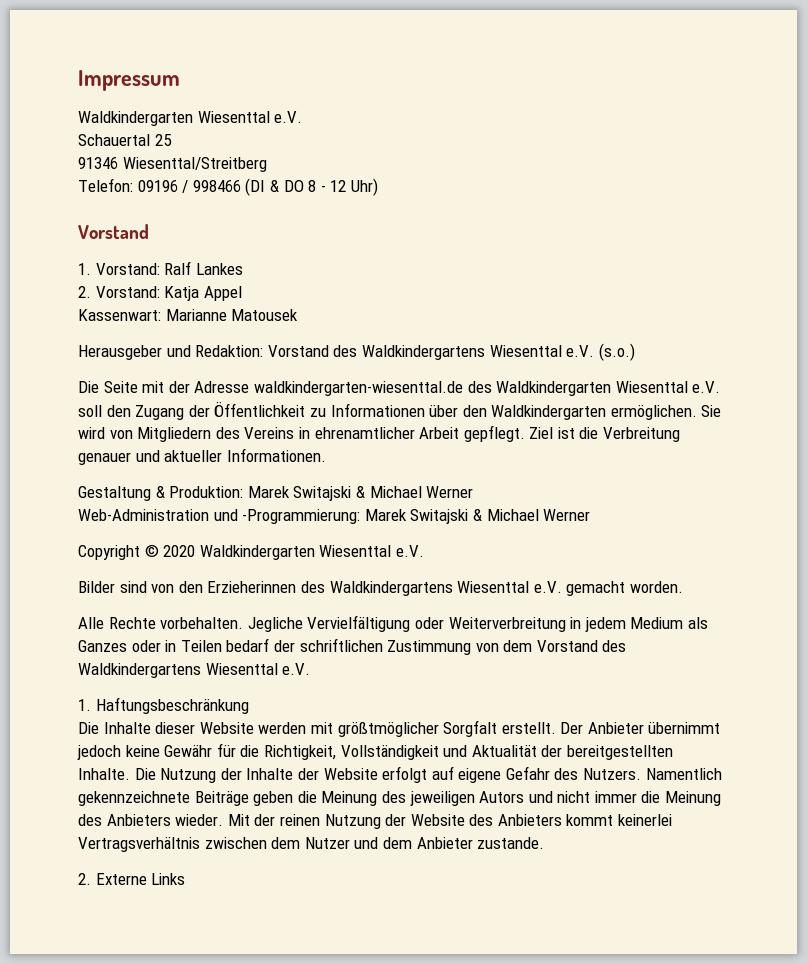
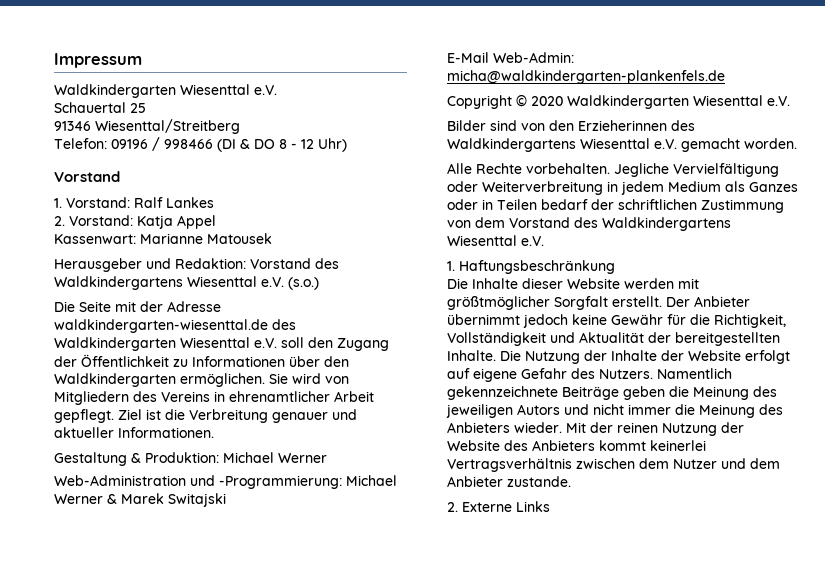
[247,486,365,501] Marek Switajski & -> (219, 457) none
[364,509,591,524] Marek Switajski & Michael Werner -> [346,475,397,486] [54,493,226,507] [447,52,574,63] [447,70,725,84] Michael Werner & Marek Switajski // E-Mail Web-Admin: micha@waldkindergarten-plankenfels.de

